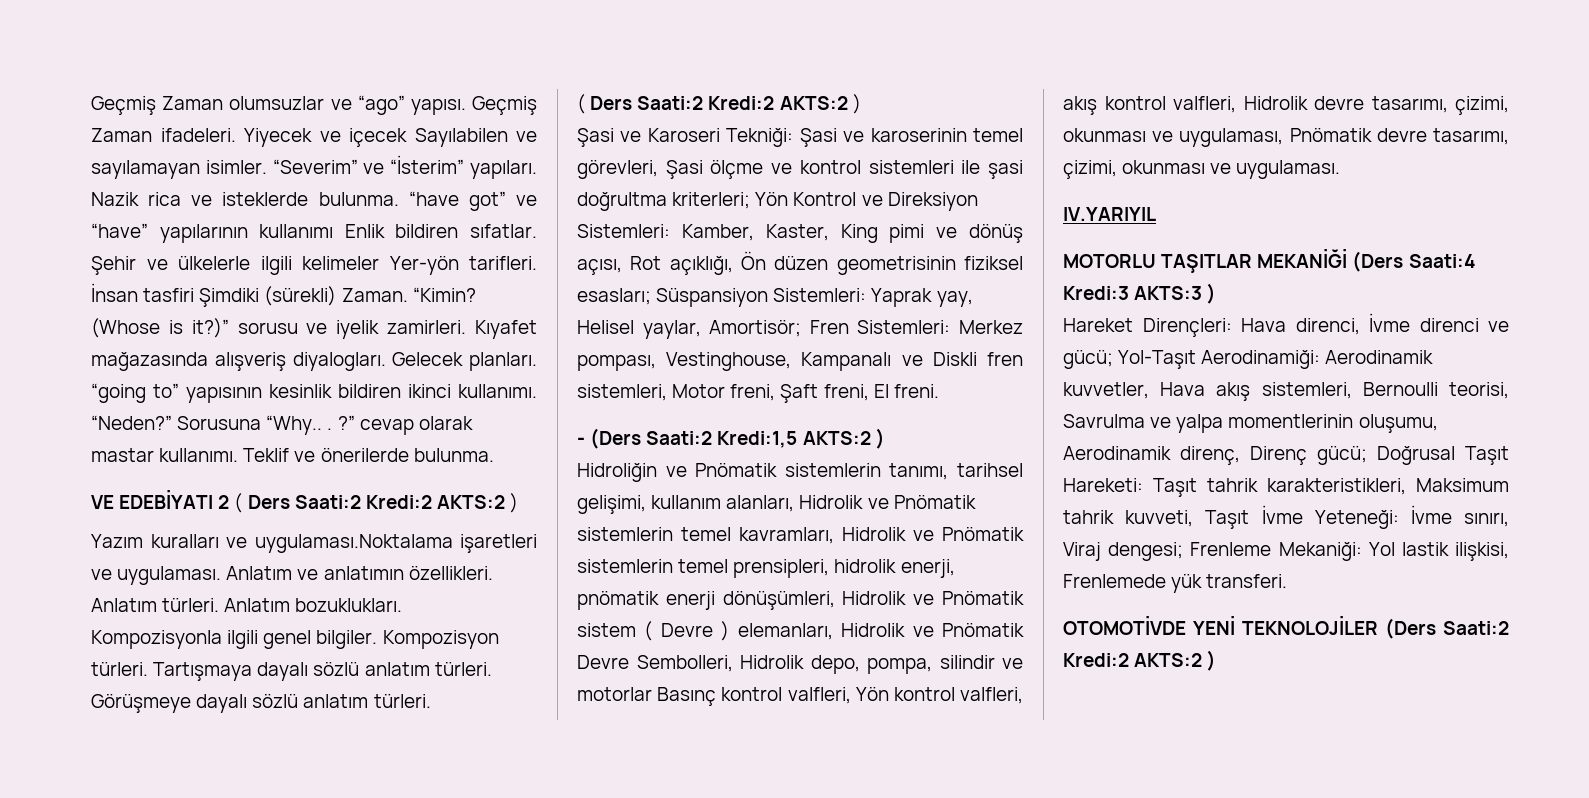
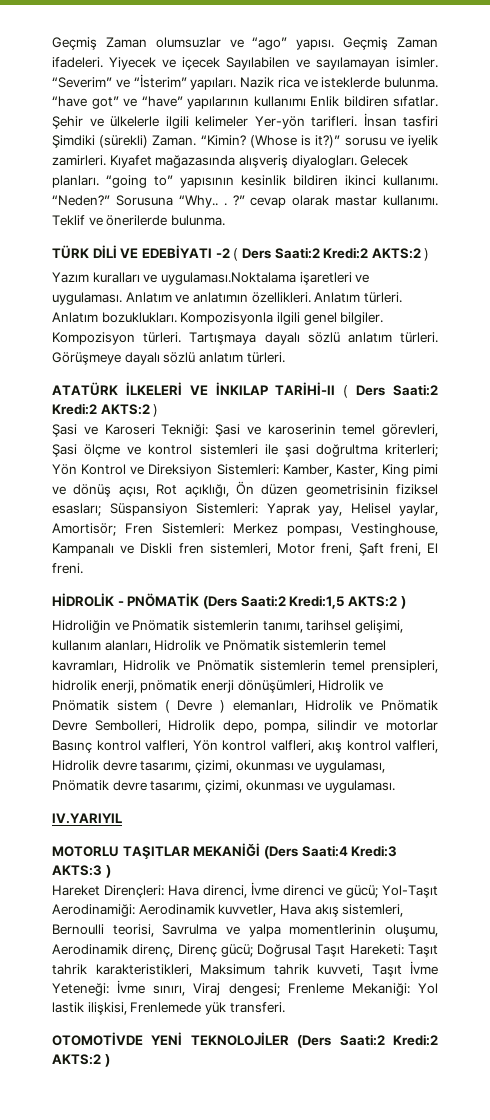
(494, 455) none -> [52,245,117,259] TÜRK DİLİ
[218,495,230,509] 2 -> [215,248,230,258] -2
(431, 701) none -> [52,382,336,396] ATATÜRK İLKELERİ VE İNKILAP TARİHİ-II
[577,437,585,445] - -> [52,593,200,607] HİDROLİK - PNÖMATİK

